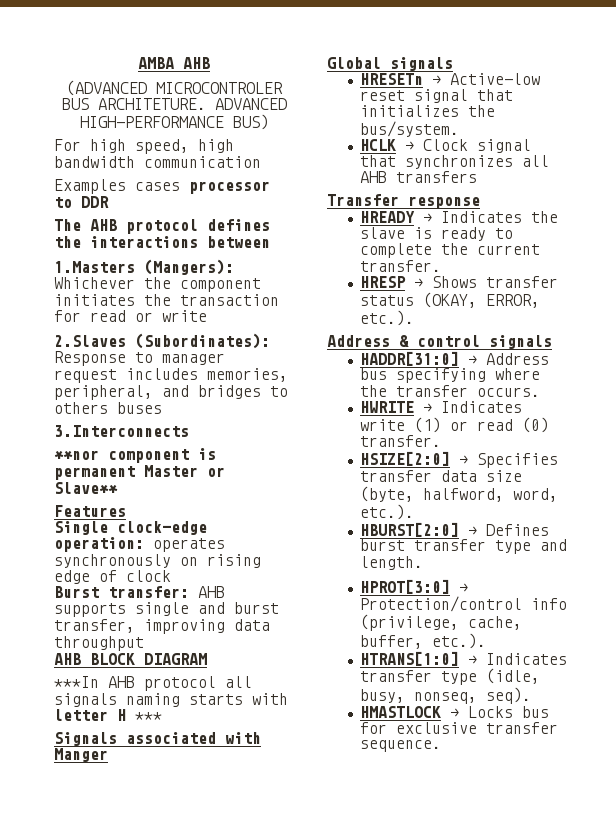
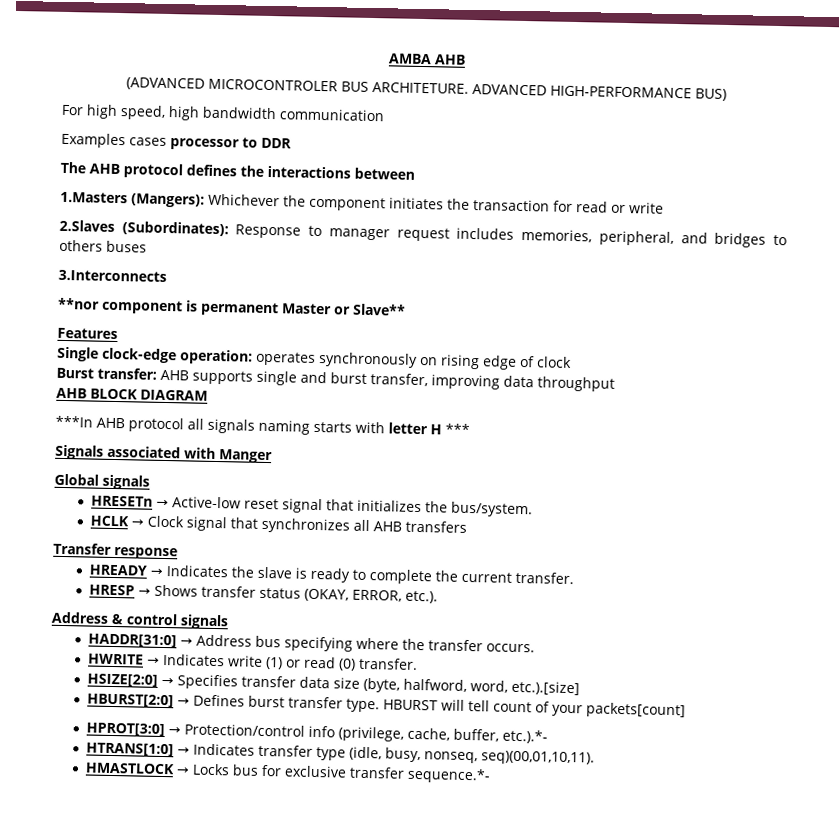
[359,504,414,520] etc.). -> [511,680,581,696] etc.).[size]
[494,539,567,554] [359,556,423,570] type and length. -> [346,698,687,719] type. HBURST will tell count of your packets[count]
[431,633,486,649] etc.). -> [502,729,549,744] etc.).*-
[485,687,531,704] seq). -> [481,750,596,766] seq)(00,01,10,11).
[359,740,441,752] sequence. -> [407,767,492,784] sequence.*-

